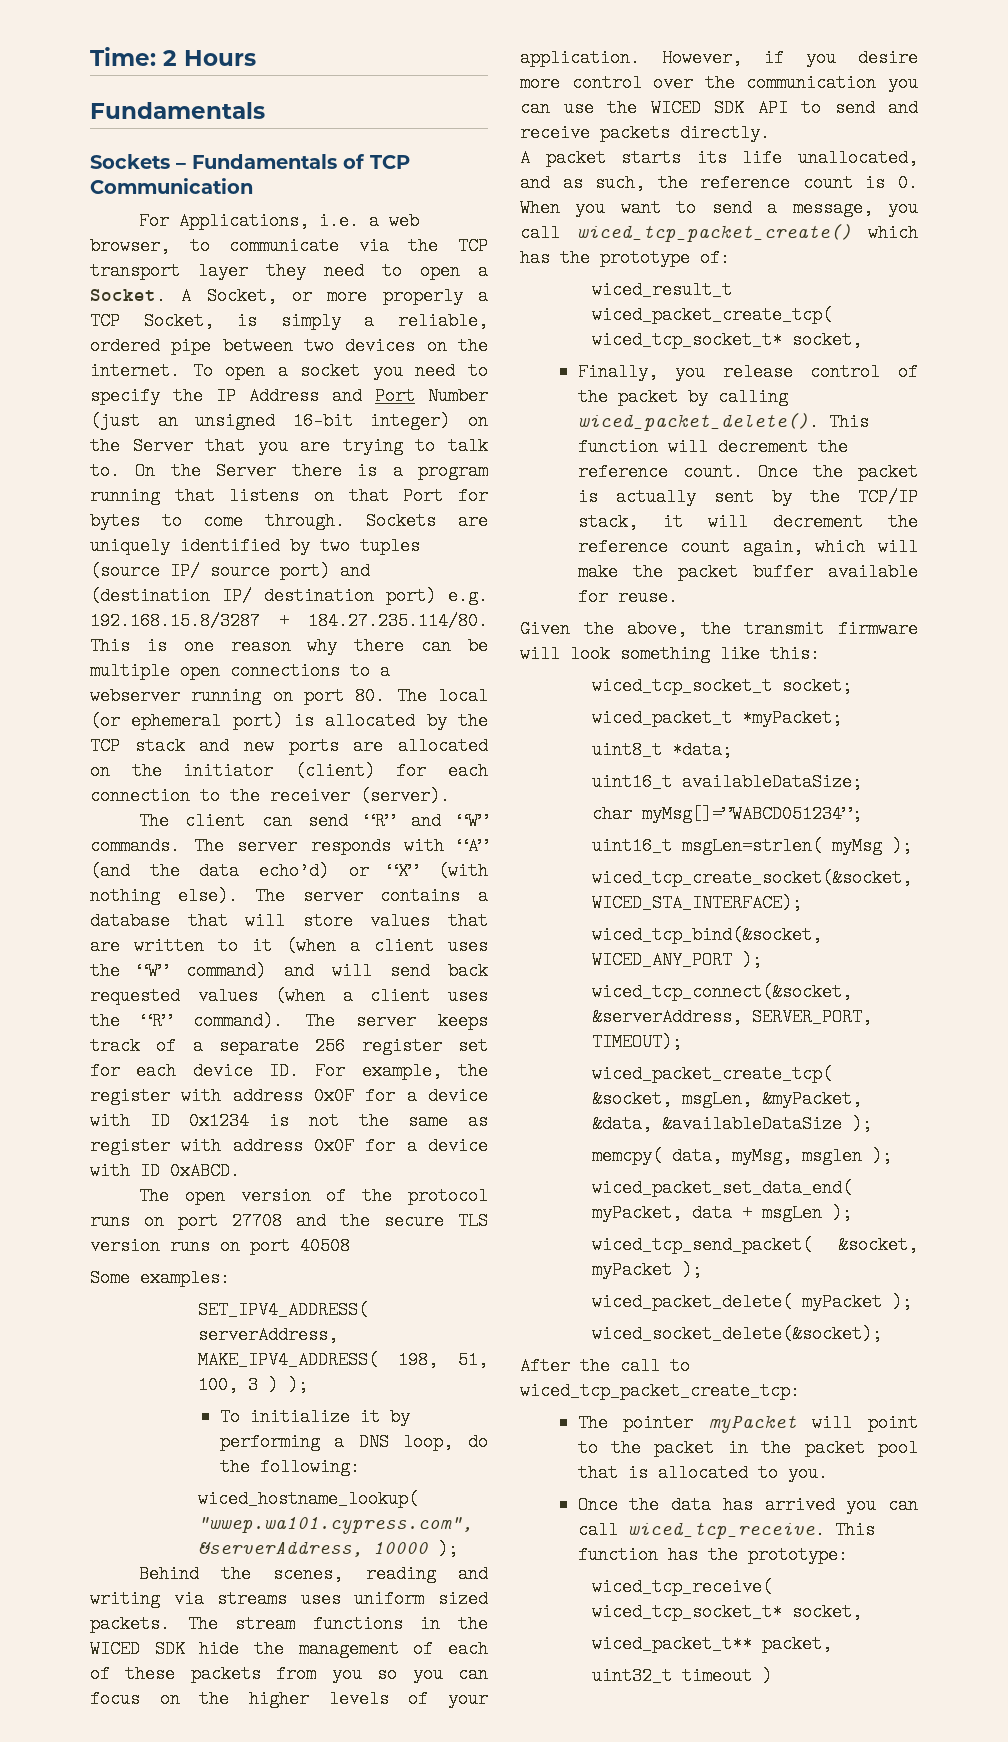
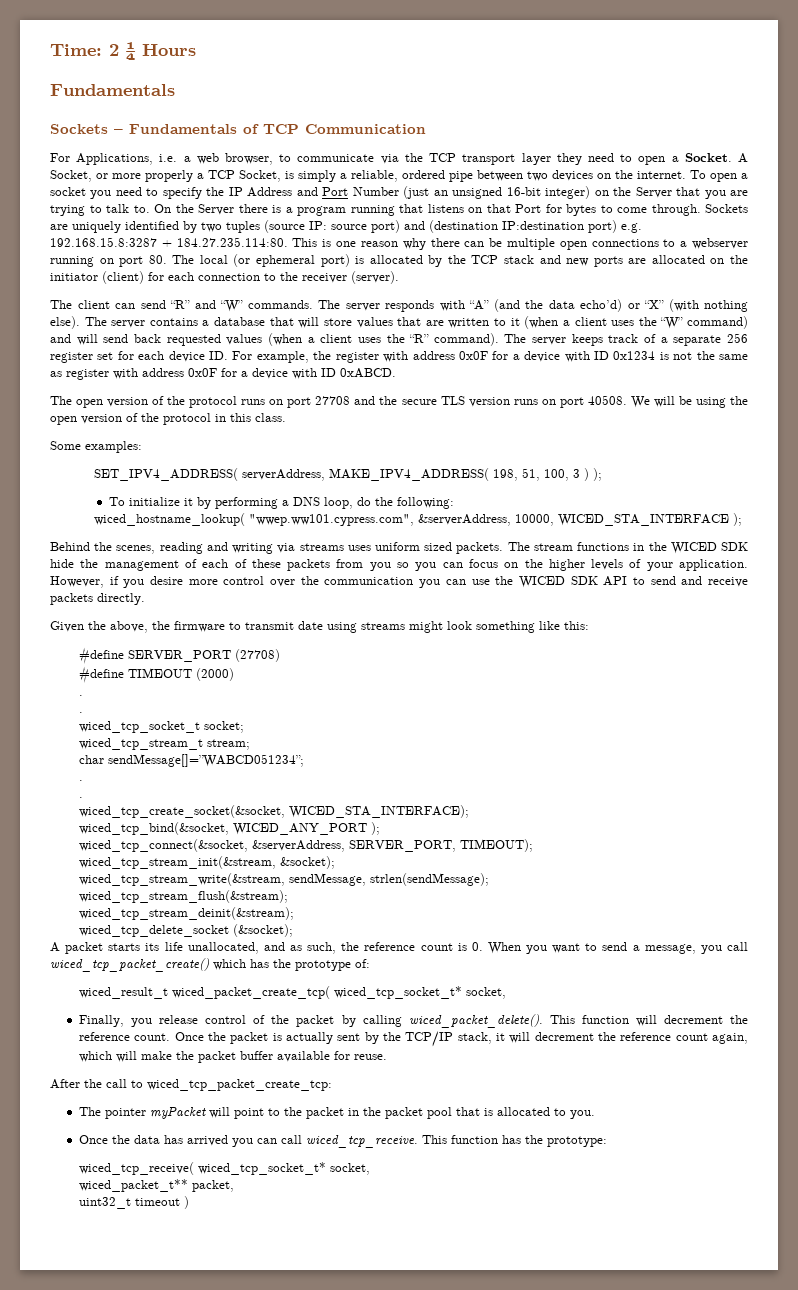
(177, 58) none -> [126,42,136,60] ¼
[170,562,200,580] IP/ -> [309,221,327,230] IP:
[222,587,488,605] [90,612,488,630] IP/ destination port) e.g. 192.168.15.8/3287 + 184.27.235.114/80. -> [502,220,642,233] [50,237,288,247] IP:destination port) e.g. 192.168.15.8:3287 + 184.27.235.114:80.
[300,1237,350,1255] 40508 -> [587,395,749,408] [50,413,286,425] 40508. We will be using the open version of the protocol in this class.
[198,1517,474,1534] [198,1541,429,1557] "wwep.wa101.cypress.com", &serverAddress, 10000 -> [249,514,730,526] "wwep.ww101.cypress.com", &serverAddress, 10000, WICED_STA_INTERFACE
(770, 133) none -> [50,621,589,633] [79,647,281,664] [79,666,235,683] [79,695,84,696] [79,712,84,713] [79,721,245,733] [79,738,251,750] [79,754,305,767] [79,780,84,781] [79,797,84,798] [79,805,470,818] [79,822,381,835] [79,839,534,852] [79,856,336,869] [79,873,490,886] [79,890,289,903] [79,907,295,920] [79,924,294,937] // Given the above, the firmware to transmit date using streams might look something like this: // #define SERVER_PORT (27708) // #define TIMEOUT (2000) // . // . // wiced_tcp_socket_t socket; // wiced_tcp_stream_t stream; // char sendMessage[]=”WABCD051234”; // . // . // wiced_tcp_create_socket(&socket, WICED_STA_INTERFACE); // wiced_tcp_bind(&socket, WICED_ANY_PORT ); // wiced_tcp_connect(&socket, &serverAddress, SERVER_PORT, TIMEOUT); // wiced_tcp_stream_init(&stream, &socket); // wiced_tcp_stream_write(&stream, sendMessage, strlen(sendMessage); // wiced_tcp_stream_flush(&stream); // wiced_tcp_stream_deinit(&stream); // wiced_tcp_delete_socket (&socket);
[520,620,918,638] [520,645,820,663] [592,677,853,695] [592,709,843,727] [592,741,733,759] [592,773,863,791] [592,805,863,823] [592,837,913,855] [592,869,913,887] [592,894,803,912] [592,926,823,944] [592,951,763,969] [592,983,853,1001] [592,1008,873,1026] [592,1033,683,1051] [592,1065,833,1083] [592,1090,863,1108] [592,1115,873,1133] [592,1147,893,1165] [592,1179,853,1197] [592,1204,853,1222] [592,1236,918,1254] [592,1261,703,1279] [592,1293,913,1311] [592,1325,883,1343] // Given the above, the transmit firmware will look something like this: // wiced_tcp_socket_t socket; // wiced_packet_t *myPacket; // uint8_t *data; // uint16_t availableDataSize; // char myMsg[]=”WABCD051234”; // uint16_t msgLen=strlen( myMsg ); // wiced_tcp_create_socket(&socket, WICED_STA_INTERFACE); // wiced_tcp_bind(&socket, WICED_ANY_PORT ); // wiced_tcp_connect(&socket, &serverAddress, SERVER_PORT, TIMEOUT); // wiced_packet_create_tcp( &socket, msgLen, &myPacket, &data, &availableDataSize ); // memcpy( data, myMsg, msglen ); // wiced_packet_set_data_end( myPacket, data + msgLen ); // wiced_tcp_send_packet( &socket, myPacket ); // wiced_packet_delete( myPacket ); // wiced_socket_delete(&socket); -> (388, 1057) none

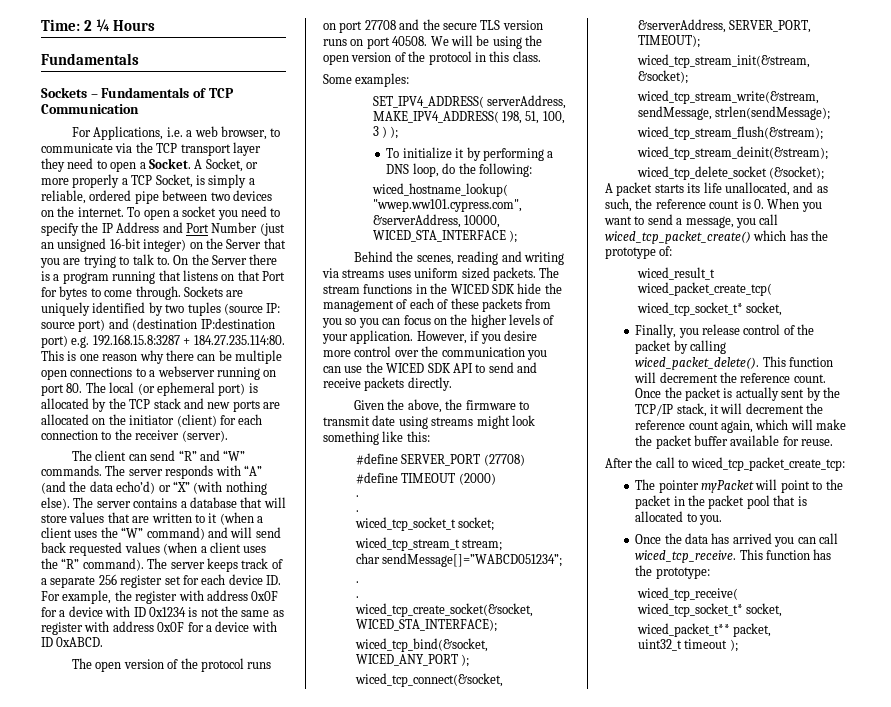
(331, 992) none -> (773, 289) //
(195, 1168) none -> (739, 594) //
[184,1196,190,1209] ) -> [729,639,738,652] );

